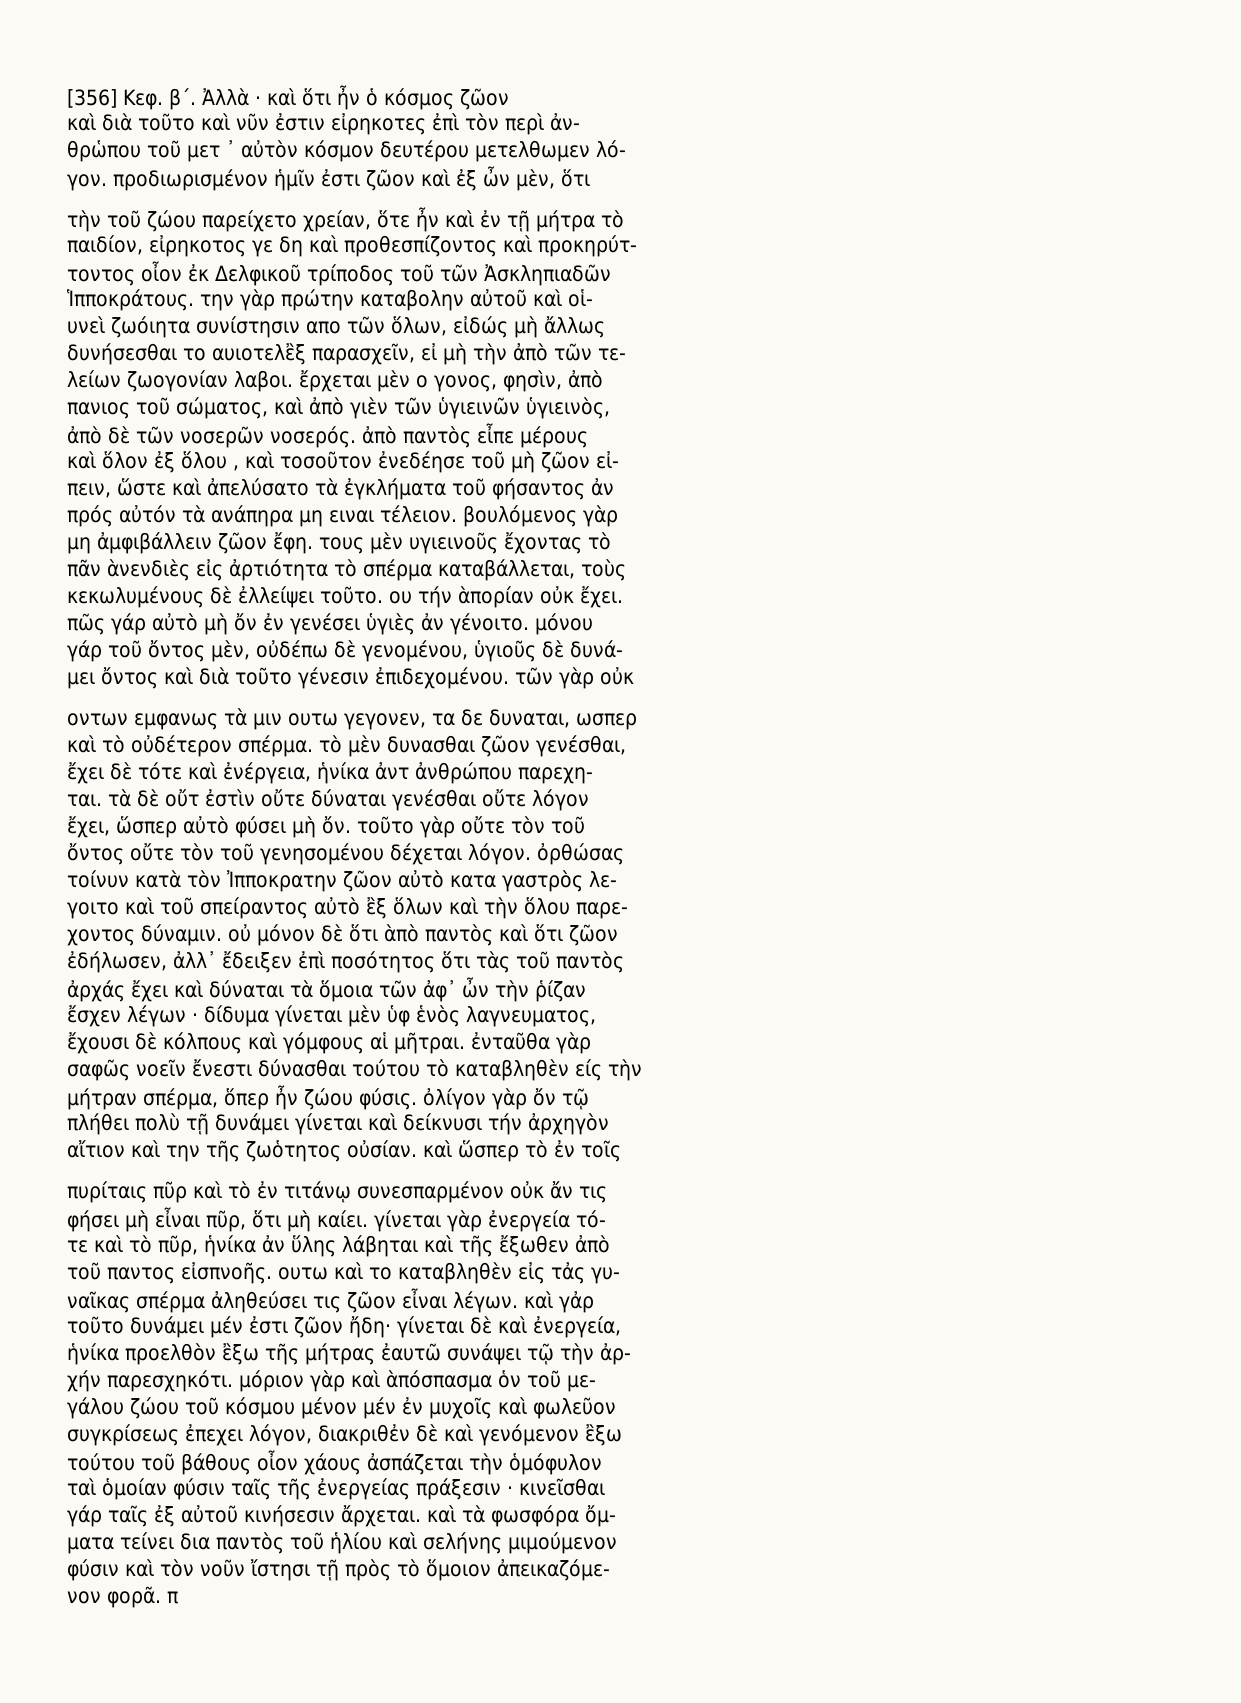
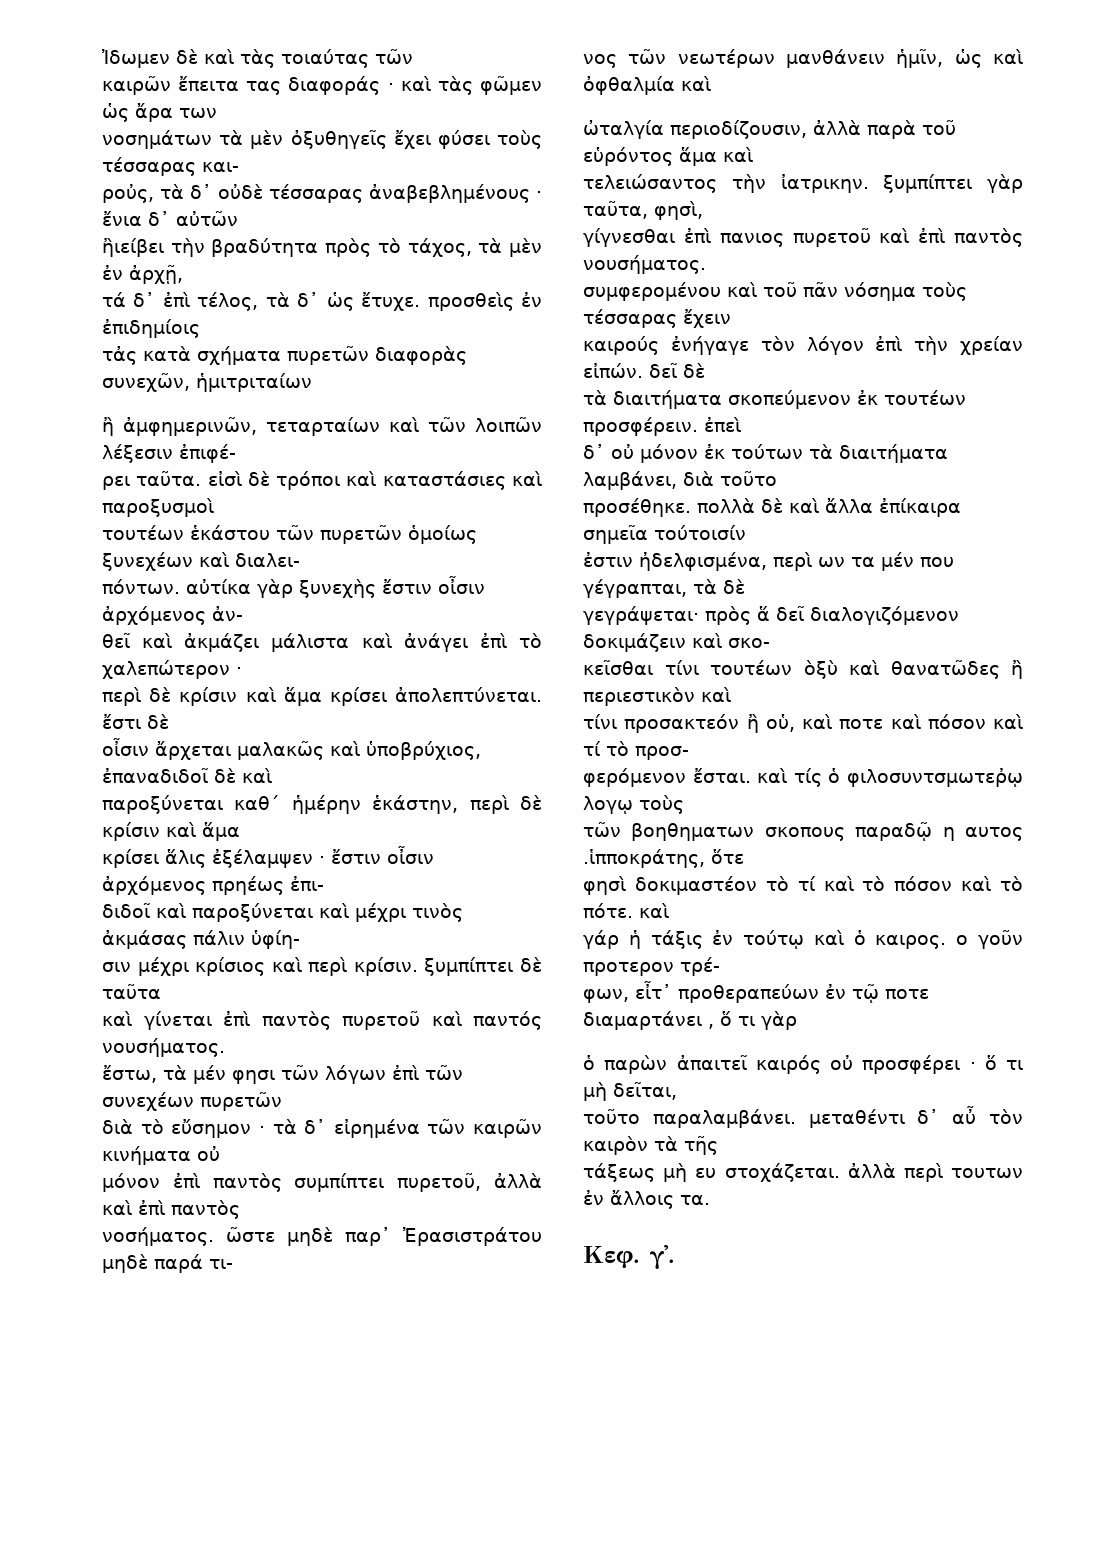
[67,85,509,110] [67,113,580,135] [67,140,626,162] [67,166,590,191] [67,207,624,232] [67,235,637,257] [67,261,611,286] [67,289,593,311] [67,316,605,338] [67,343,626,365] [67,370,603,392] [67,397,610,419] [67,423,588,448] [67,451,619,473] [67,478,614,500] [67,505,618,527] [67,532,611,554] [67,559,626,581] [67,586,623,608] [67,613,593,635] [67,640,623,662] [67,667,634,689] [67,708,637,730] [67,735,626,757] [67,762,593,784] [67,789,589,811] [67,816,585,838] [67,843,624,865] [67,870,617,892] [67,897,628,919] [67,924,618,946] [67,951,624,973] [67,977,586,1002] [67,1005,596,1027] [67,1032,591,1054] [67,1059,642,1081] [67,1085,589,1110] [67,1113,609,1135] [67,1140,621,1162] [67,1181,607,1203] [67,1207,606,1232] [67,1235,610,1257] [67,1262,620,1284] [67,1288,594,1313] [67,1316,621,1338] [67,1343,631,1365] [67,1370,596,1392] [67,1397,616,1419] [67,1424,622,1446] [67,1450,602,1475] [67,1478,605,1500] [67,1505,616,1527] [67,1532,617,1554] [67,1559,610,1581] [67,1586,178,1608] [356] Κεφ. β΄. Ἀλλὰ · καὶ ὅτι ἦν ὁ κόσμος ζῶον // καὶ διὰ τοῦτο καὶ νῦν ἐστιν εἰρηκοτες ἐπὶ τὸν περὶ ἀν- // θρὡπου τοῦ μετ ᾽ αὐτὸν κόσμον δευτέρου μετελθωμεν λό- // γον. προδιωρισμένον ἡμῖν ἐστι ζῶον καὶ ἐξ ὦν μὲν, ὅτι // τὴν τοῦ ζώου παρείχετο χρείαν, ὅτε ἦν καὶ ἐν τῇ μήτρα τὸ // παιδίον, εἰρηκοτος γε δη καὶ προθεσπίζοντος καὶ προκηρύτ- // τοντος οἶον ἐκ Δελφικοῦ τρίποδος τοῦ τῶν Ἀσκληπιαδῶν // Ἱπποκράτους. την γὰρ πρώτην καταβολην αὐτοῦ καὶ οἱ- // υνεὶ ζωόιητα συνίστησιν απο τῶν ὅλων, εἰδώς μὴ ἄλλως // δυνήσεσθαι το αυιοτελἒξ παρασχεῖν, εἰ μὴ τὴν ἀπὸ τῶν τε- // λείων ζωογονίαν λαβοι. ἔρχεται μὲν ο γονος, φησὶν, ἀπὸ // πανιος τοῦ σώματος, καὶ ἀπὸ γιὲν τῶν ὑγιεινῶν ὑγιεινὸς, // ἀπὸ δὲ τῶν νοσερῶν νοσερός. ἀπὸ παντὸς εἶπε μέρους // καὶ ὅλον ἐξ ὅλου , καὶ τοσοῦτον ἐνεδέησε τοῦ μὴ ζῶον εἰ- // πειν, ὥστε καὶ ἀπελύσατο τὰ ἐγκλήματα τοῦ φήσαντος ἀν // πρός αὐτόν τὰ ανάπηρα μη ειναι τέλειον. βουλόμενος γὰρ // μη ἀμφιβάλλειν ζῶον ἔφη. τους μὲν υγιεινοῦς ἔχοντας τὸ // πᾶν ὰνενδιὲς εἰς ἀρτιότητα τὸ σπέρμα καταβάλλεται, τοὺς // κεκωλυμένους δὲ ἐλλείψει τοῦτο. ου τήν ὰπορίαν οὐκ ἔχει. // πῶς γάρ αὐτὸ μὴ ὄν ἐν γενέσει ὑγιὲς ἀν γένοιτο. μόνου // γάρ τοῦ ὄντος μὲν, οὐδέπω δὲ γενομένου, ὑγιοῦς δὲ δυνά- // μει ὄντος καὶ διὰ τοῦτο γένεσιν ἐπιδεχομένου. τῶν γὰρ οὐκ // οντων εμφανως τὰ μιν ουτω γεγονεν, τα δε δυναται, ωσπερ // καὶ τὸ οὐδέτερον σπέρμα. τὸ μὲν δυνασθαι ζῶον γενέσθαι, // ἔχει δὲ τότε καὶ ἐνέργεια, ἡνίκα ἀντ ἀνθρώπου παρεχη- // ται. τὰ δὲ οὔτ ἐστὶν οὔτε δύναται γενέσθαι οὔτε λόγον // ἔχει, ὥσπερ αὐτὸ φύσει μὴ ὄν. τοῦτο γὰρ οὔτε τὸν τοῦ // ὄντος οὔτε τὸν τοῦ γενησομένου δέχεται λόγον. ὀρθώσας // τοίνυν κατὰ τὸν Ἰπποκρατην ζῶον αὐτὸ κατα γαστρὸς λε- // γοιτο καὶ τοῦ σπείραντος αὐτὸ ἒξ ὅλων καὶ τὴν ὅλου παρε- // χοντος δύναμιν. οὐ μόνον δὲ ὅτι ὰπὸ παντὸς καὶ ὅτι ζῶον // ἐδήλωσεν, ἀλλ᾽ ἔδειξεν ἐπὶ ποσότητος ὅτι τὰς τοῦ παντὸς // ἀρχάς ἔχει καὶ δύναται τὰ ὅμοια τῶν ἀφ᾽ ὦν τὴν ῥίζαν // ἔσχεν λέγων · δίδυμα γίνεται μὲν ὑφ ἑνὸς λαγνευματος, // ἔχουσι δὲ κόλπους καὶ γόμφους αἱ μῆτραι. ἐνταῦθα γὰρ // σαφῶς νοεῖν ἔνεστι δύνασθαι τούτου τὸ καταβληθὲν είς τὴν // μήτραν σπέρμα, ὅπερ ἦν ζώου φύσις. ὀλίγον γὰρ ὄν τῷ // πλήθει πολὺ τῇ δυνάμει γίνεται καὶ δείκνυσι τήν ἀρχηγὸν // αἴτιον καὶ την τῆς ζωὁτητος οὐσίαν. καὶ ὥσπερ τὸ ἐν τοῖς // πυρίταις πῦρ καὶ τὸ ἐν τιτάνῳ συνεσπαρμένον οὐκ ἄν τις // φήσει μὴ εἶναι πῦρ, ὅτι μὴ καίει. γίνεται γὰρ ἐνεργεία τό- // τε καὶ τὸ πῦρ, ἡνίκα ἀν ὕλης λάβηται καὶ τῆς ἔξωθεν ἀπὸ // τοῦ παντος εἰσπνοῆς. ουτω καὶ το καταβληθὲν εἰς τἀς γυ- // ναῖκας σπέρμα ἀληθεύσει τις ζῶον εἶναι λέγων. καὶ γἀρ // τοῦτο δυνάμει μέν ἐστι ζῶον ἤδη· γίνεται δὲ καὶ ἐνεργεία, // ἡνίκα προελθὸν ἒξω τῆς μήτρας ἐαυτῶ συνάψει τῷ τὴν ἀρ- // χήν παρεσχηκότι. μόριον γὰρ καὶ ὰπόσπασμα ὁν τοῦ με- // γάλου ζώου τοῦ κόσμου μένον μέν ἐν μυχοῖς καὶ φωλεῦον // συγκρίσεως ἐπεχει λόγον, διακριθἐν δὲ καὶ γενόμενον ἒξω // τούτου τοῦ βάθους οἶον χάους ἀσπάζεται τὴν ὁμόφυλον // ταὶ ὁμοίαν φύσιν ταῖς τῆς ἐνεργείας πράξεσιν · κινεῖσθαι // γάρ ταῖς ἐξ αὐτοῦ κινήσεσιν ἄρχεται. καὶ τὰ φωσφόρα ὄμ- // ματα τείνει δια παντὸς τοῦ ἡλίου καὶ σελήνης μιμούμενον // φύσιν καὶ τὸν νοῦν ἴστησι τῇ πρὸς τὸ ὅμοιον ἀπεικαζόμε- // νον φορᾶ. π -> [102,49,413,68] [102,76,543,95] [102,103,217,122] [102,130,542,149] [102,157,239,176] [102,184,542,203] [102,211,238,227] [102,238,542,257] [102,265,183,284] [102,292,542,311] [102,319,200,338] [102,346,467,365] [102,373,312,392] [102,417,542,436] [102,444,236,463] [102,471,542,490] [102,498,214,517] [102,525,477,544] [102,552,300,571] [102,576,485,598] [102,606,243,625] [102,633,542,652] [102,660,242,679] [102,687,542,706] [102,714,169,729] [102,738,481,760] [102,768,272,783] [102,795,542,814] [102,822,240,841] [102,846,434,868] [102,876,324,895] [102,903,463,922] [102,930,300,949] [102,957,542,976] [102,984,161,1000] [102,1011,542,1030] [102,1038,225,1057] [102,1065,463,1084] [102,1092,282,1111] [102,1119,542,1138] [102,1146,220,1165] [102,1173,542,1192] [102,1200,240,1219] [102,1227,542,1246] [102,1254,233,1273] [583,49,1023,68] [583,76,711,95] [583,120,956,139] [583,147,753,166] [583,174,1023,193] [583,201,703,220] [583,228,1023,247] [583,255,706,274] [583,282,967,301] [583,309,731,328] [583,336,1023,355] [583,363,705,378] [583,390,966,409] [583,417,741,436] [583,444,948,463] [583,471,777,490] [583,498,961,517] [583,525,746,544] [583,552,954,571] [583,579,745,598] [583,606,959,625] [583,633,770,652] [583,660,1023,679] [583,687,731,706] [583,714,1023,733] [583,741,689,760] [583,768,1023,787] [583,795,684,814] [583,822,1023,841] [583,849,744,868] [583,876,1023,895] [583,903,669,918] [583,930,1023,949] [583,957,720,976] [583,981,929,1003] [583,1011,797,1030] [583,1055,1023,1074] [583,1082,677,1101] [583,1106,1023,1128] [583,1136,718,1155] [583,1163,1023,1182] [583,1190,710,1209] [583,1245,675,1269] Ἰδωμεν δὲ καὶ τὰς τοιαύτας τῶν // καιρῶν ἔπειτα τας διαφοράς · καὶ τὰς φῶμεν ὡς ἄρα των // νοσημάτων τὰ μὲν ὀξυθηγεῖς ἔχει φύσει τοὺς τέσσαρας και- // ροὐς, τὰ δ᾽ οὐδὲ τέσσαρας ἀναβεβλημένους · ἔνια δ᾽ αὐτῶν // ἢιείβει τὴν βραδύτητα πρὸς τὸ τάχος, τὰ μὲν ἐν ἀρχῇ, // τά δ᾽ ἐπὶ τέλος, τὰ δ᾽ ὡς ἔτυχε. προσθεὶς ἐν ἐπιδημίοις // τἀς κατὰ σχήματα πυρετῶν διαφορὰς συνεχῶν, ἡμιτριταίων // ἢ ἀμφημερινῶν, τεταρταίων καὶ τῶν λοιπῶν λέξεσιν ἐπιφέ- // ρει ταῦτα. εἰσὶ δὲ τρόποι καὶ καταστάσιες καὶ παροξυσμοὶ // τουτέων ἑκάστου τῶν πυρετῶν ὁμοίως ξυνεχέων καὶ διαλει- // πόντων. αὐτίκα γὰρ ξυνεχὴς ἔστιν οἶσιν ἀρχόμενος ἀν- // θεῖ καὶ ἀκμάζει μάλιστα καὶ ἀνάγει ἐπὶ τὸ χαλεπώτερον · // περὶ δὲ κρίσιν καὶ ἅμα κρίσει ἀπολεπτύνεται. ἔστι δὲ // οἶσιν ἄρχεται μαλακῶς καὶ ὑποβρύχιος, ἐπαναδιδοῖ δὲ καὶ // παροξύνεται καθ΄ ἡμέρην ἑκάστην, περὶ δὲ κρίσιν καὶ ἅμα // κρίσει ἅλις ἐξέλαμψεν · ἔστιν οἶσιν ἀρχόμενος πρηέως ἐπι- // διδοῖ καὶ παροξύνεται καὶ μέχρι τινὸς ἀκμάσας πάλιν ὑφίη- // σιν μέχρι κρίσιος καὶ περὶ κρίσιν. ξυμπίπτει δὲ ταῦτα // καὶ γίνεται ἐπὶ παντὸς πυρετοῦ καὶ παντός νουσήματος. // ἔστω, τὰ μέν φησι τῶν λόγων ἐπὶ τῶν συνεχέων πυρετῶν // διὰ τὸ εὔσημον · τὰ δ᾽ εἰρημένα τῶν καιρῶν κινήματα οὐ // μόνον ἐπὶ παντὸς συμπίπτει πυρετοῦ, ἀλλὰ καὶ ἐπὶ παντὸς // νοσήματος. ῶστε μηδὲ παρ᾽ Ἐρασιστράτου μηδὲ παρά τι- // νος τῶν νεωτέρων μανθάνειν ἡμῖν, ὡς καὶ ὀφθαλμία καὶ // ὠταλγία περιοδίζουσιν, ἀλλὰ παρὰ τοῦ εὑρόντος ἅμα καὶ // τελειώσαντος τὴν ἰατρικην. ξυμπίπτει γὰρ ταῦτα, φησὶ, // γίγνεσθαι ἐπὶ πανιος πυρετοῦ καὶ ἐπὶ παντὸς νουσήματος. // συμφερομένου καὶ τοῦ πᾶν νόσημα τοὺς τέσσαρας ἔχειν // καιρούς ἐνήγαγε τὸν λόγον ἐπὶ τὴν χρείαν εἰπών. δεῖ δὲ // τὰ διαιτήματα σκοπεύμενον ἐκ τουτέων προσφέρειν. ἐπεὶ // δ᾽ οὐ μόνον ἐκ τούτων τὰ διαιτήματα λαμβάνει, διὰ τοῦτο // προσέθηκε. πολλὰ δὲ καὶ ἄλλα ἐπίκαιρα σημεῖα τούτοισίν // ἐστιν ἠδελφισμένα, περὶ ων τα μέν που γέγραπται, τὰ δὲ // γεγράψεται· πρὸς ἅ δεῖ διαλογιζόμενον δοκιμάζειν καὶ σκο- // κεῖσθαι τίνι τουτέων ὸξὺ καὶ θανατῶδες ἢ περιεστικὸν καὶ // τίνι προσακτεόν ἢ οὑ, καὶ ποτε καὶ πόσον καὶ τί τὸ προσ- // φερόμενον ἔσται. καὶ τίς ὁ φιλοσυντσμωτεῤῳ λογῳ τοὺς // τῶν βοηθηματων σκοπους παραδῷ η αυτος .ἱπποκράτης, ὅτε // φησὶ δοκιμαστέον τὸ τί καὶ τὸ πόσον καὶ τὸ πότε. καὶ // γάρ ἡ τάξις ἐν τούτῳ καὶ ὁ καιρος. ο γοῦν προτερον τρέ- // φων, εἶτ᾽ προθεραπεύων ἐν τῷ ποτε διαμαρτάνει , ὅ τι γὰρ // ὁ παρὼν ἀπαιτεῖ καιρός οὐ προσφέρει · ὅ τι μὴ δεῖται, // τοῦτο παραλαμβάνει. μεταθέντι δ᾽ αὖ τὸν καιρὸν τὰ τῆς // τάξεως μὴ ευ στοχάζεται. ἀλλὰ περὶ τουτων ἐν ἄλλοις τα. // Κεφ. γ᾽.

